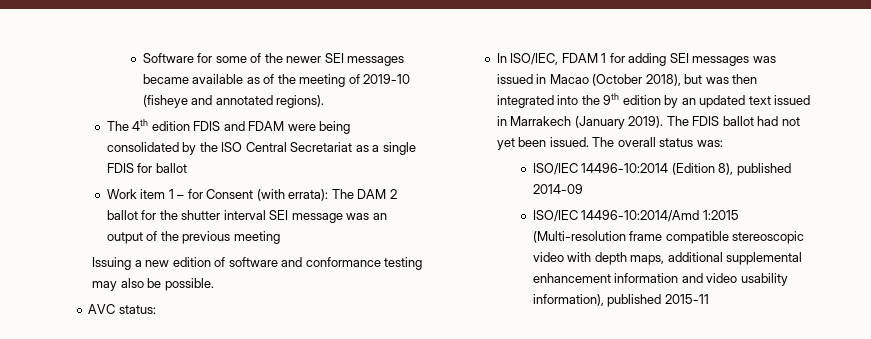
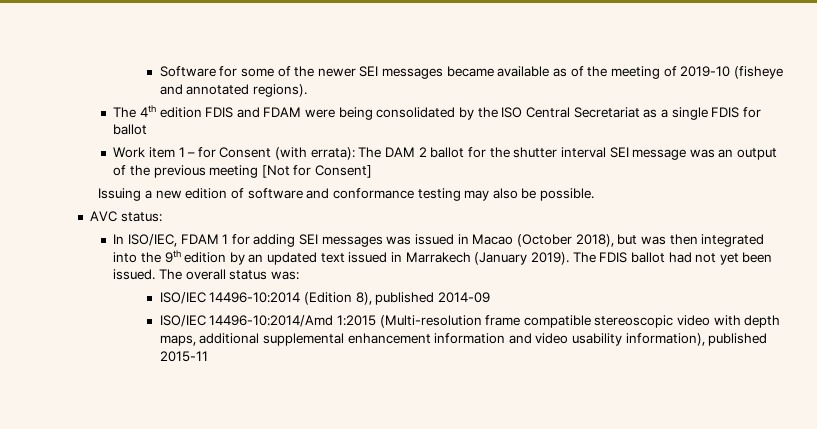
(280, 237) none -> [261,165,373,178] [Not for Consent]

